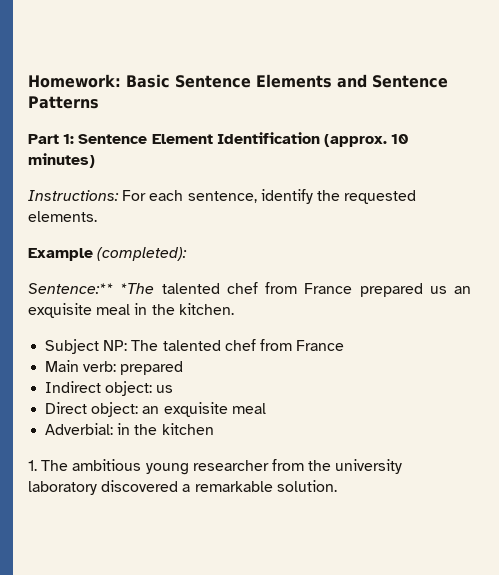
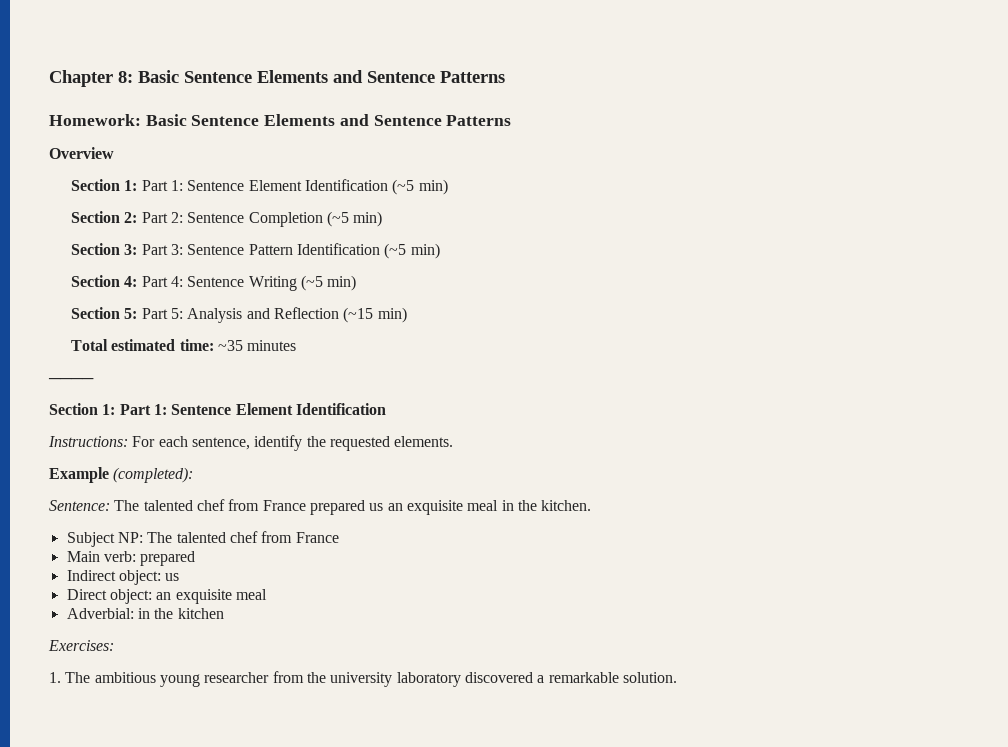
(28, 81) none -> [49,70,505,87] Chapter 8: Basic Sentence Elements and Sentence Patterns //
[28,132,409,147] [28,153,95,168] Part 1: Sentence Element Identification (approx. 10 minutes) -> [49,147,114,159] [71,179,448,195] [71,211,383,227] [71,243,440,259] [71,275,357,291] [71,307,407,323] [71,339,297,351] [48,378,94,383] [49,403,386,415] Overview // Section 1: Part 1: Sentence Element Identification (~5 min) // Section 2: Part 2: Sentence Completion (~5 min) // Section 3: Part 3: Sentence Pattern Identification (~5 min) // Section 4: Part 4: Sentence Writing (~5 min) // Section 5: Part 5: Analysis and Reflection (~15 min) // Total estimated time: ~35 minutes // ──── // Section 1: Part 1: Sentence Element Identification
[28,283,155,294] Sentence:** *The -> [49,500,140,511] Sentence: The
(214, 429) none -> [48,640,114,651] // Exercises:

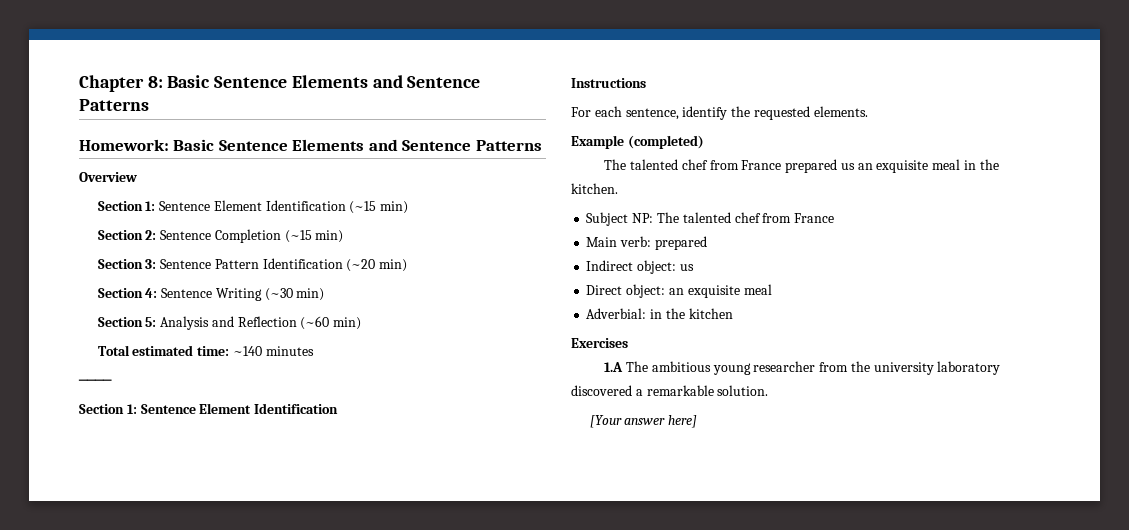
[141,179,415,195] Part 1: Sentence Element Identification (~5 -> [159,200,377,214] Sentence Element Identification (~15
[141,212,184,223] Part 2: -> (157, 235) none
[327,211,350,227] (~5 -> [284,230,312,243] (~15
[141,244,184,255] Part 3: -> (157, 264) none
[384,243,407,259] (~5 -> [346,259,376,272] (~20
[141,276,184,287] Part 4: -> (158, 293) none
[301,275,324,291] (~5 -> [264,288,293,301] (~30
[141,308,184,319] Part 5: -> (157, 322) none
[343,307,374,323] (~15 -> [300,316,330,330] (~60
[218,340,244,351] ~35 -> [232,346,262,356] ~140
[119,404,167,415] Part 1: -> (137, 409) none
[48,436,128,447] Instructions: -> [571,78,646,88] Instructions //
[113,467,194,483] [49,500,110,511] (completed): // Sentence: -> [627,135,704,149] (completed) //
[48,640,114,651] [49,672,61,683] Exercises: // 1. -> [571,338,628,348] [604,362,624,372] Exercises // 1.A
(677, 677) none -> [589,415,698,428] // [Your answer here]

